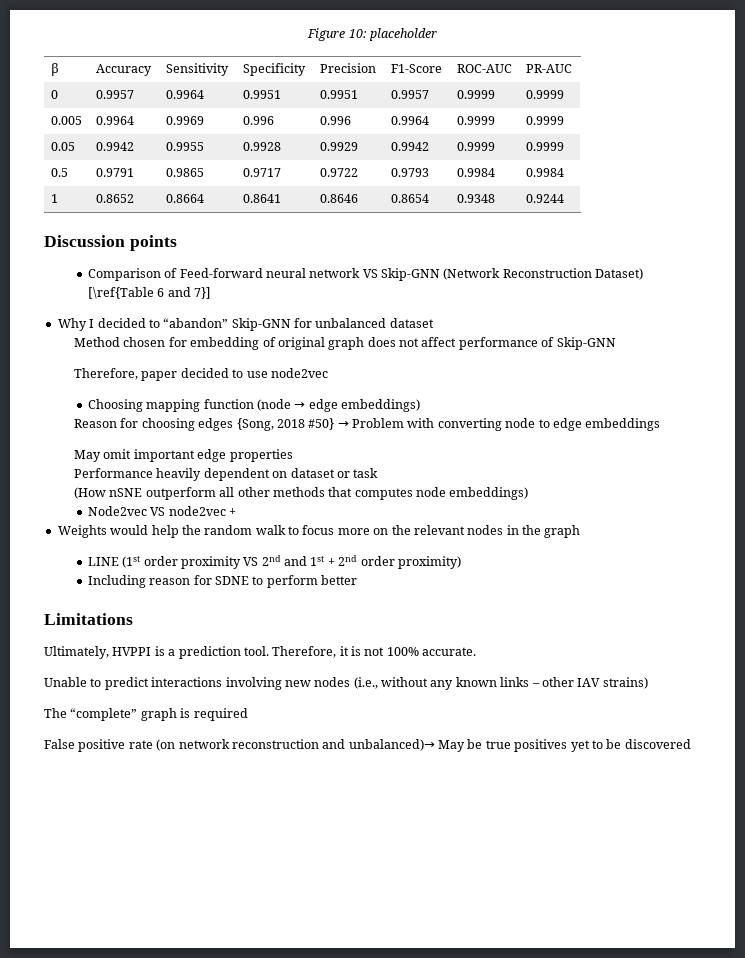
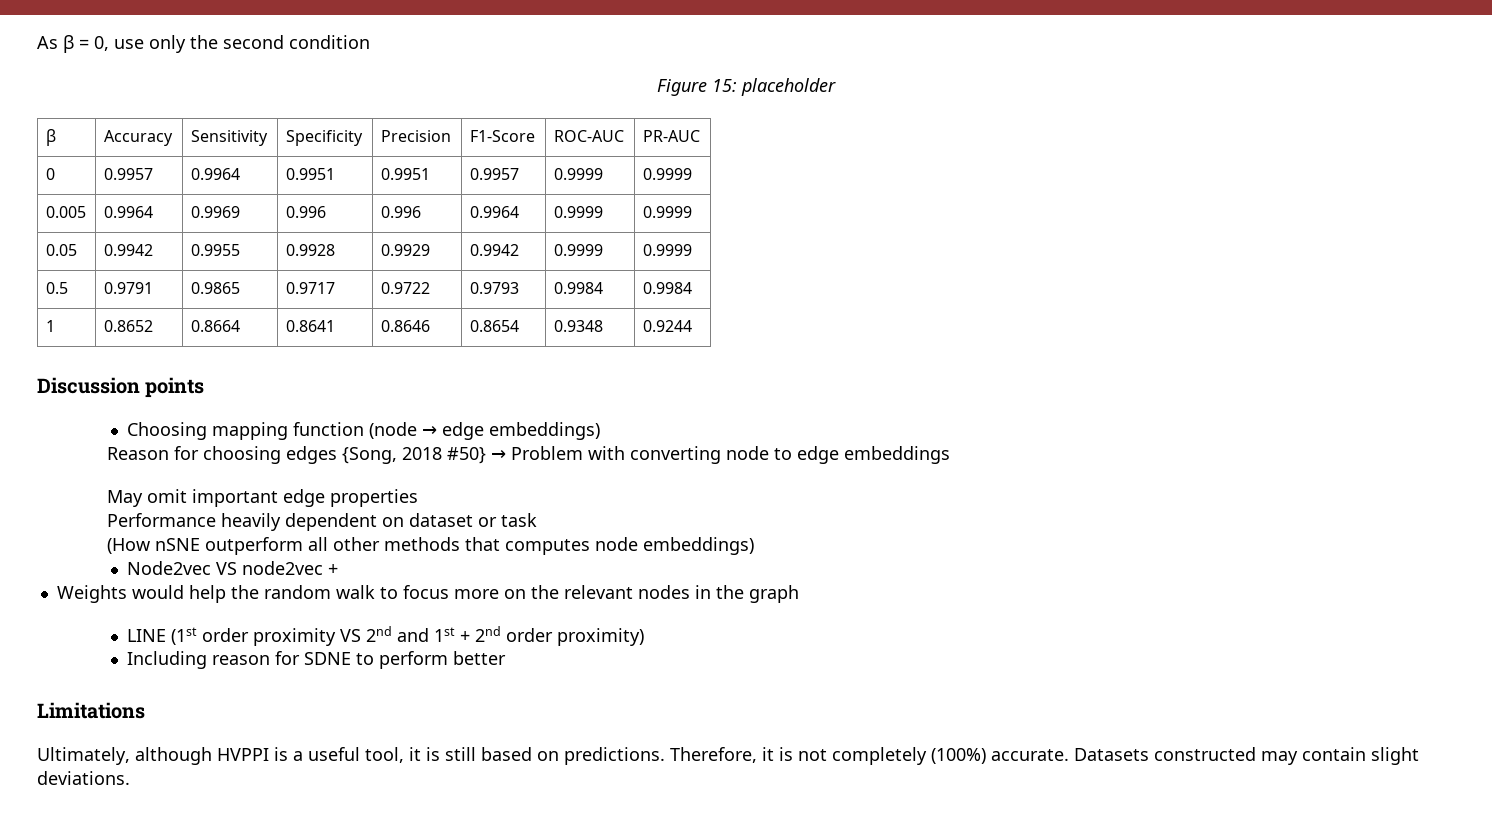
[307,28,367,41] Figure 10: -> [37,35,370,53] [657,79,737,96] As β = 0, use only the second condition // Figure 15:
[87,268,644,281] [87,287,211,299] [57,318,434,331] [74,337,616,350] [74,368,328,381] // Comparison of Feed-forward neural network VS Skip-GNN (Network Reconstruction Dataset) [\ref{Table 6 and 7}] // Why I decided to “abandon” Skip-GNN for unbalanced dataset // Method chosen for embedding of original graph does not affect performance of Skip-GNN // Therefore, paper decided to use node2vec -> (205, 387) none
(109, 652) none -> [135,747,212,765] although
[178,646,269,659] prediction tool. -> [308,747,665,765] useful tool, it is still based on predictions.
[386,647,419,656] 100% -> [832,747,986,765] completely (100%)
[44,677,648,690] [44,708,248,721] [44,739,691,752] // Unable to predict interactions involving new nodes (i.e., without any known links – other IAV strains) // The “complete” graph is required // False positive rate (on network reconstruction and unbalanced)→ May be true positives yet to be discovered -> [1074,747,1419,765] [37,771,130,785] Datasets constructed may contain slight deviations.

